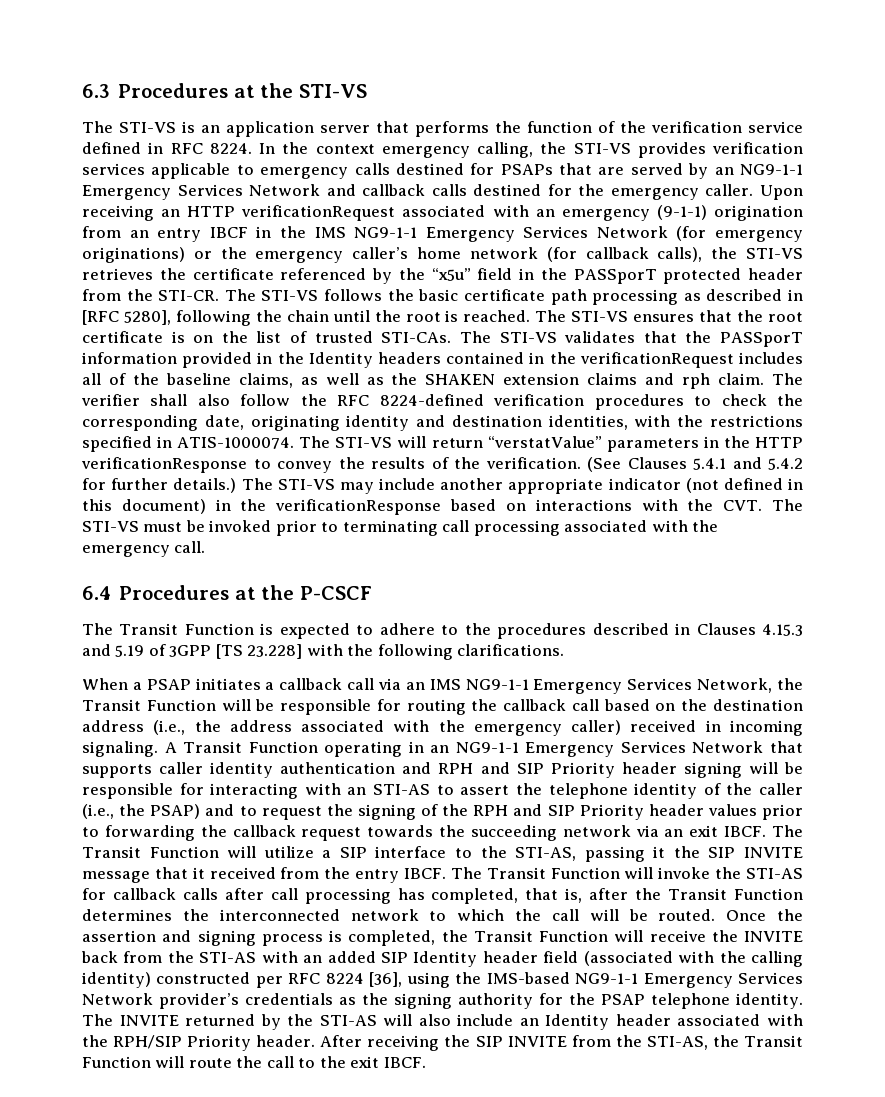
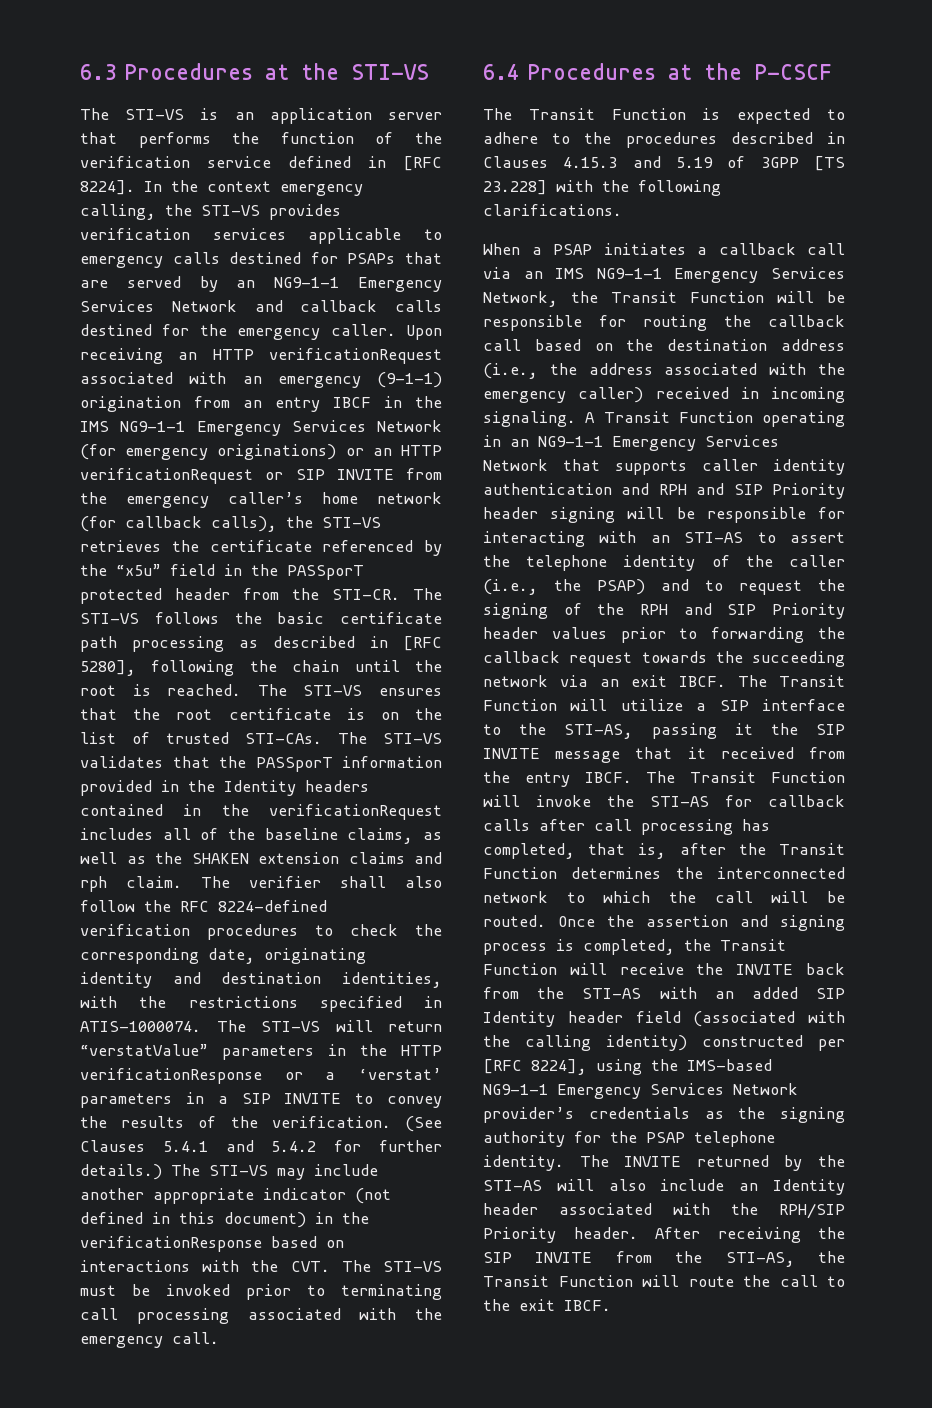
[170,143,252,154] RFC 8224. -> [403,156,442,171] [80,180,135,195] [RFC 8224].
(212, 255) none -> [372,445,442,456] [80,468,442,484] an HTTP verificationRequest or SIP INVITE from
(247, 465) none -> [284,1068,442,1080] [80,1092,342,1108] or a ‘verstat’ parameters in a SIP INVITE
[288,972,403,987] RFC 8224 [36], -> [483,1059,587,1075] [RFC 8224],

